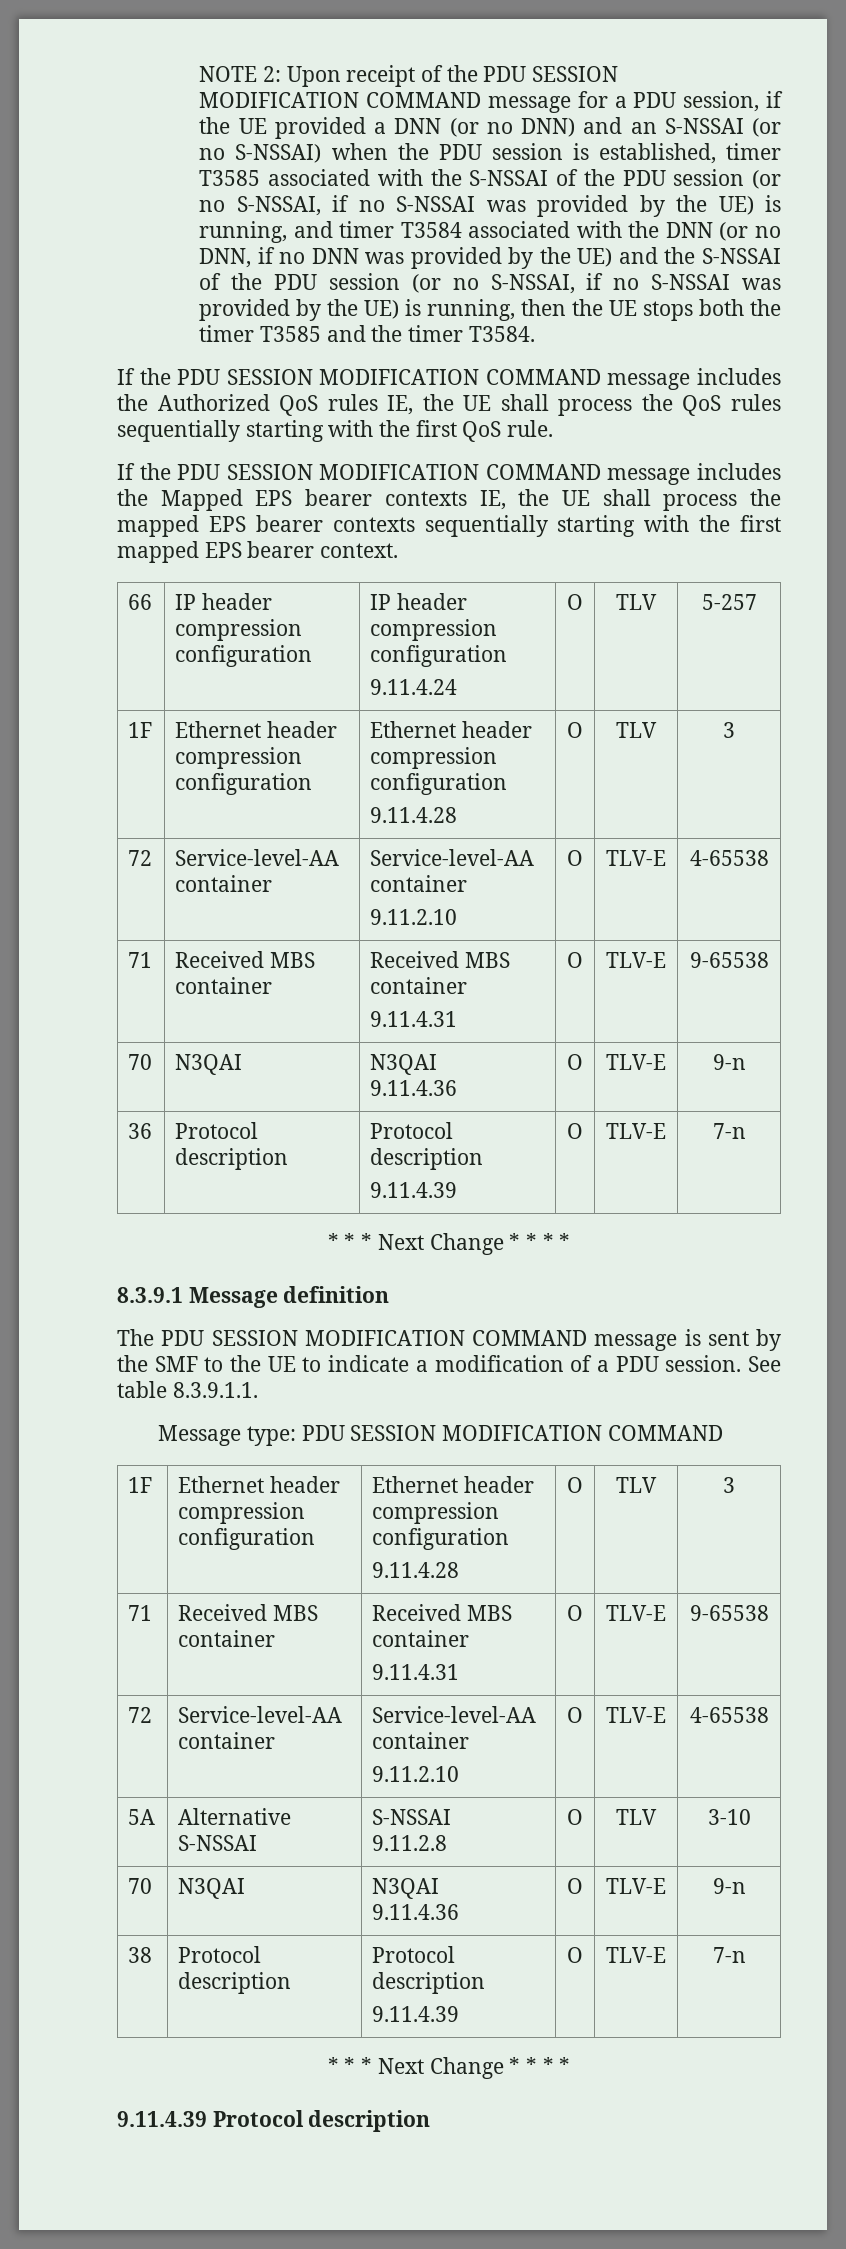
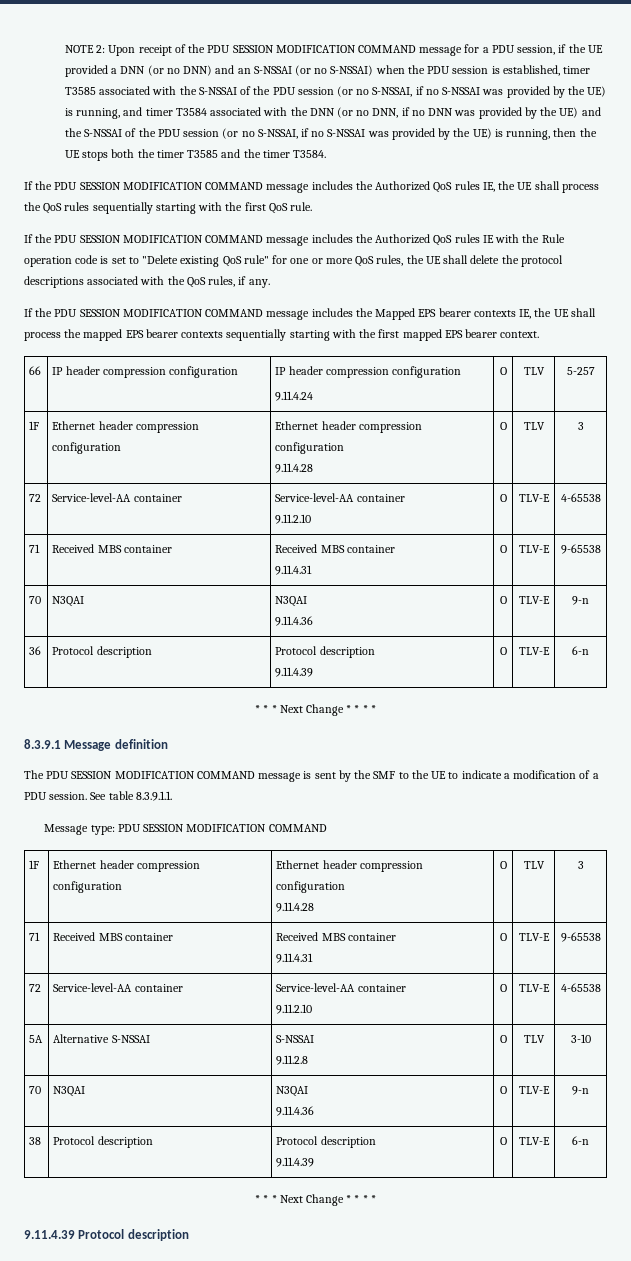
(554, 428) none -> [24,234,565,246] [24,255,563,267] [24,276,270,288] // If the PDU SESSION MODIFICATION COMMAND message includes the Authorized QoS rules IE with the Rule operation code is set to "Delete existing QoS rule" for one or more QoS rules, the UE shall delete the protocol descriptions associated with the QoS rules, if any.
[712,1123,746,1139] 7-n -> [572,646,589,655] 6-n
[712,1947,746,1963] 7-n -> [572,1136,589,1145] 6-n

